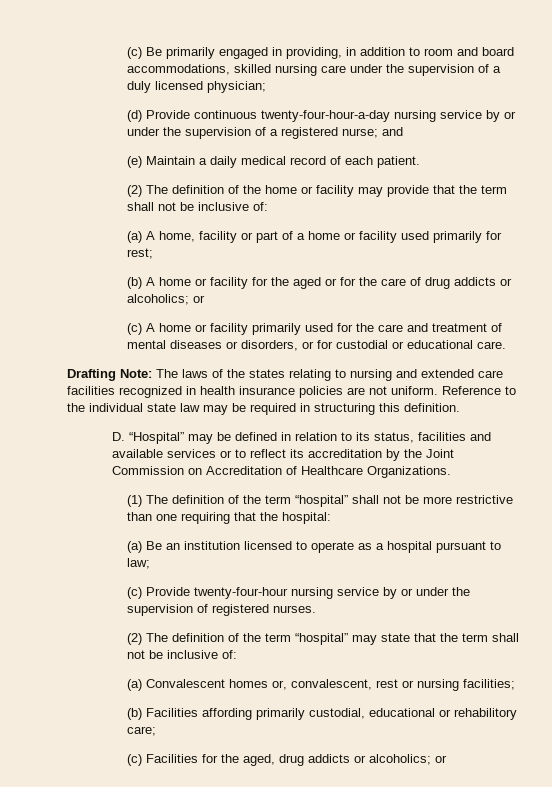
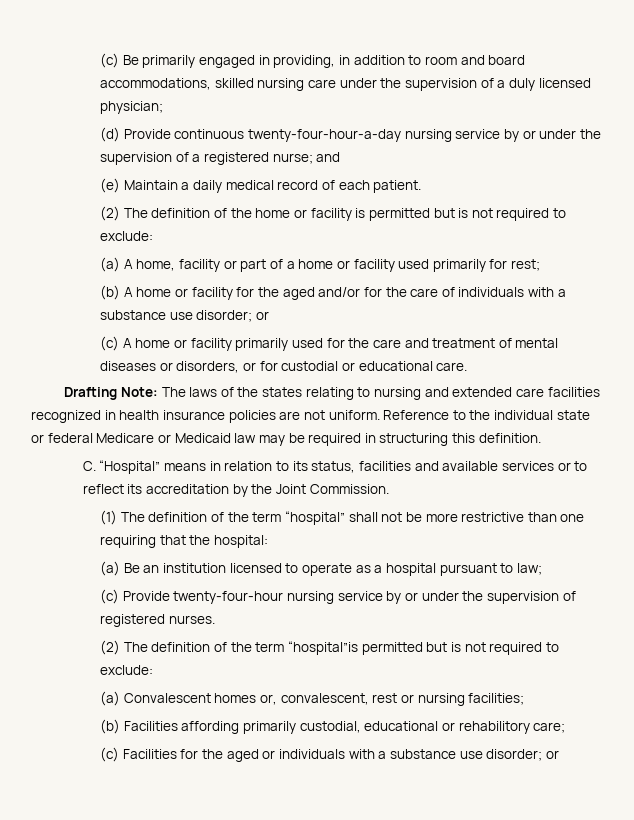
[357,185,507,197] [126,202,268,211] may provide that the term shall not be inclusive of: -> [355,208,567,221] [100,231,154,241] is permitted but is not required to exclude:
[324,278,337,286] or -> [318,287,361,297] and/or
[424,277,512,289] [126,294,189,305] drug addicts or alcoholics; -> [458,287,566,297] [100,310,253,322] individuals with a substance use disorder;
(176, 407) none -> [31,433,231,443] or federal Medicare or Medicaid
[111,432,277,444] D. “Hospital” may be defined -> [82,460,207,474] C. “Hospital” means
[111,466,451,478] Commission on Accreditation of Healthcare Organizations. -> [309,484,389,494] Commission.
[294,633,519,645] [126,650,237,659] “hospital” may state that the term shall not be inclusive of: -> [287,641,559,655] [100,665,154,675] “hospital”is permitted but is not required to exclude:
[242,754,431,766] aged, drug addicts or alcoholics; -> [226,749,543,762] aged or individuals with a substance use disorder;

